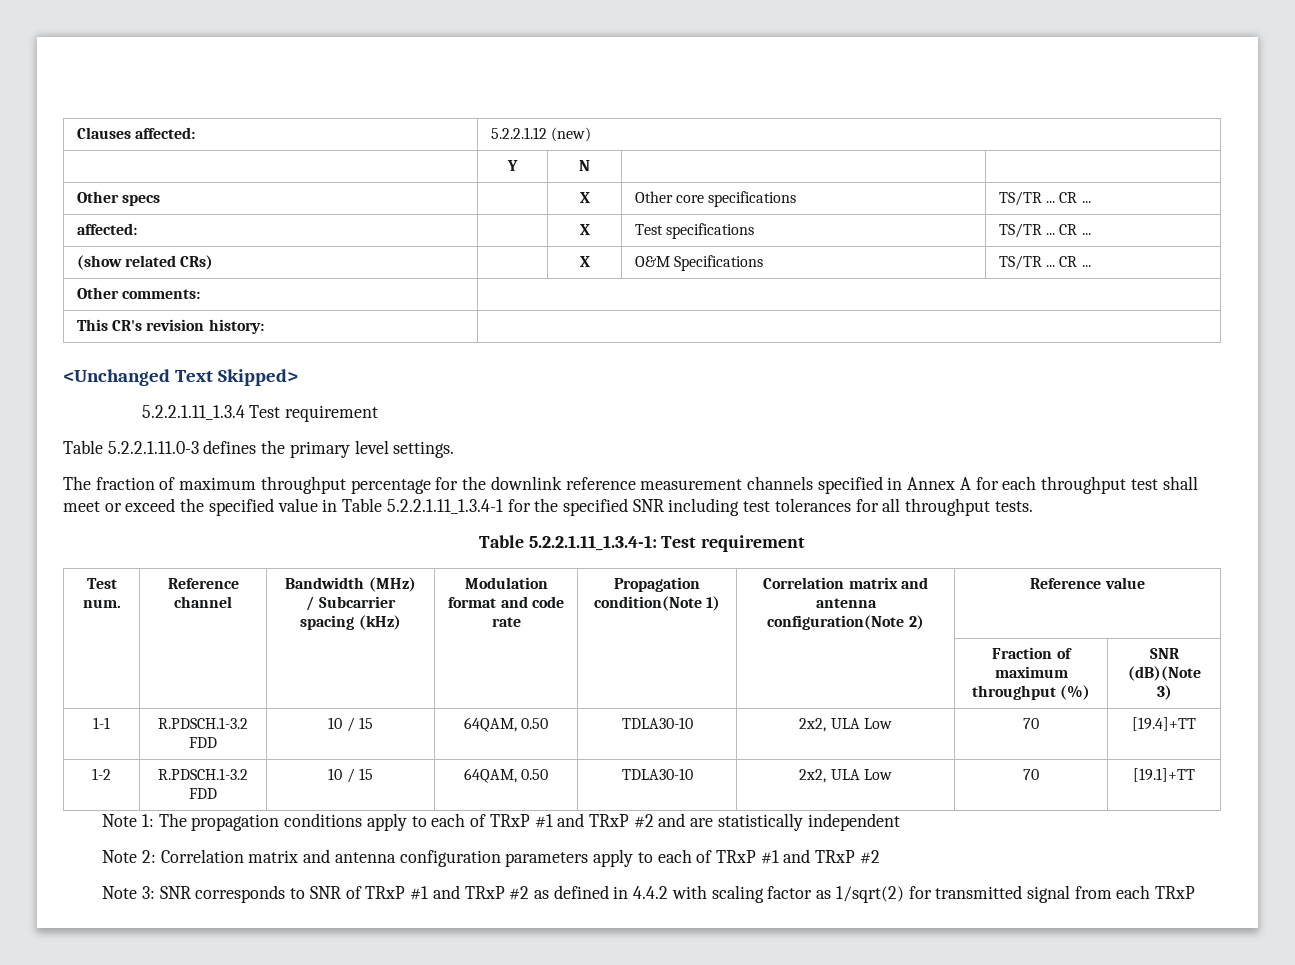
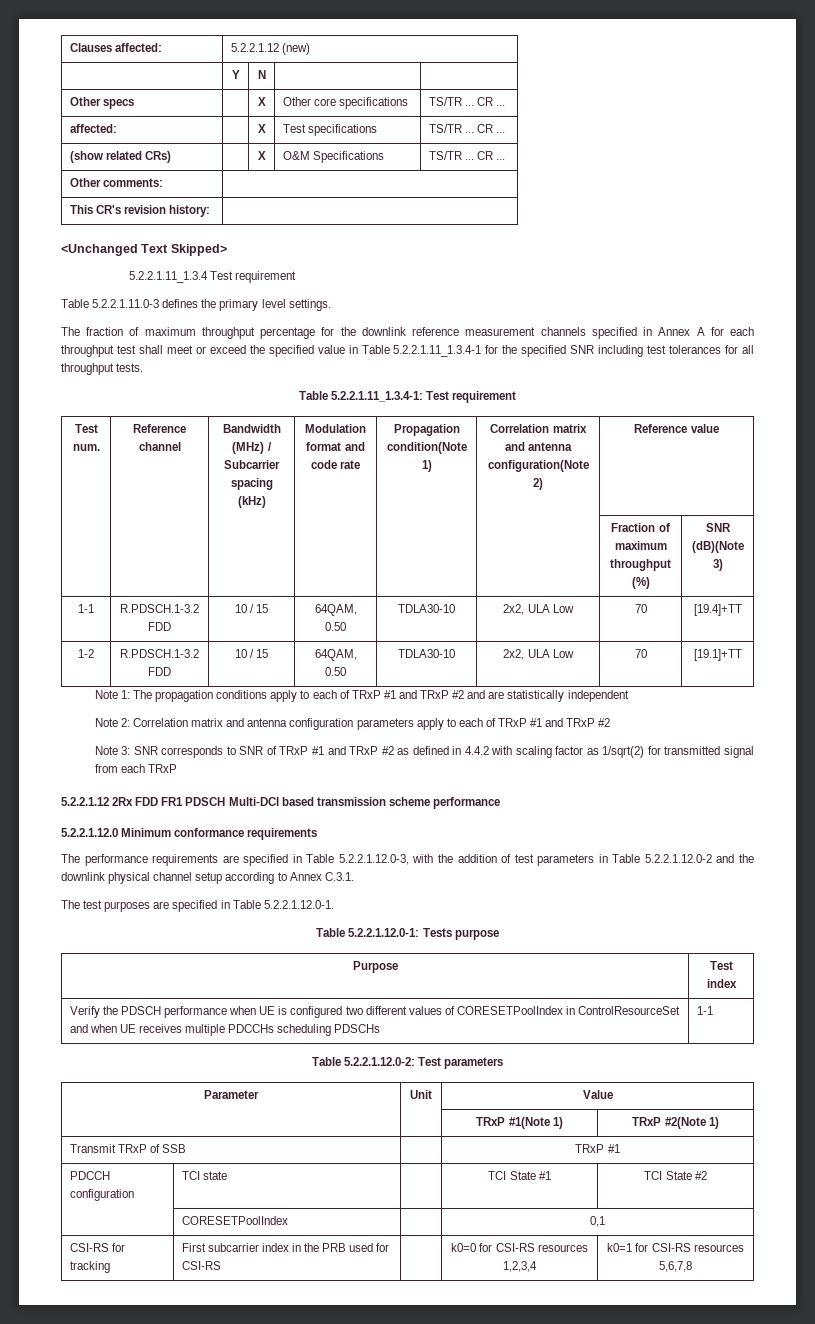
(1196, 892) none -> [61,797,500,809] [61,828,318,840] [61,854,754,866] [61,872,354,884] [61,900,334,912] [316,928,499,940] [352,961,398,973] [709,961,733,970] [706,979,737,988] [69,1006,681,1018] [69,1024,381,1036] [696,1006,713,1015] [311,1057,504,1069] [204,1090,259,1099] [410,1090,432,1099] [582,1090,613,1099] [476,1117,563,1129] [632,1117,719,1129] [69,1144,186,1153] [575,1144,620,1153] [69,1171,110,1180] [69,1189,134,1201] [181,1171,227,1180] [488,1171,551,1180] [644,1171,707,1180] [181,1216,288,1225] [590,1216,605,1227] [69,1243,125,1252] [69,1261,110,1273] [181,1243,390,1252] [181,1261,221,1270] [451,1243,588,1252] [503,1261,537,1272] [607,1243,744,1252] [659,1261,692,1272] // 5.2.2.1.12 2Rx FDD FR1 PDSCH Multi-DCI based transmission scheme performance // 5.2.2.1.12.0 Minimum conformance requirements // The performance requirements are specified in Table 5.2.2.1.12.0-3, with the addition of test parameters in Table 5.2.2.1.12.0-2 and the downlink physical channel setup according to Annex C.3.1. // The test purposes are specified in Table 5.2.2.1.12.0-1. // Table 5.2.2.1.12.0-1: Tests purpose // Purpose | Test index // Verify the PDSCH performance when UE is configured two different values of CORESETPoolIndex in ControlResourceSet and when UE receives multiple PDCCHs scheduling PDSCHs | 1-1 // Table 5.2.2.1.12.0-2: Test parameters // Parameter | Unit | Value // | | TRxP #1(Note 1) | TRxP #2(Note 1) // Transmit TRxP of SSB | | TRxP #1 // PDCCH configuration | TCI state | | TCI State #1 | TCI State #2 // | CORESETPoolIndex | | 0,1 // CSI-RS for tracking | First subcarrier index in the PRB used for CSI-RS | | k0=0 for CSI-RS resources 1,2,3,4 | k0=1 for CSI-RS resources 5,6,7,8

